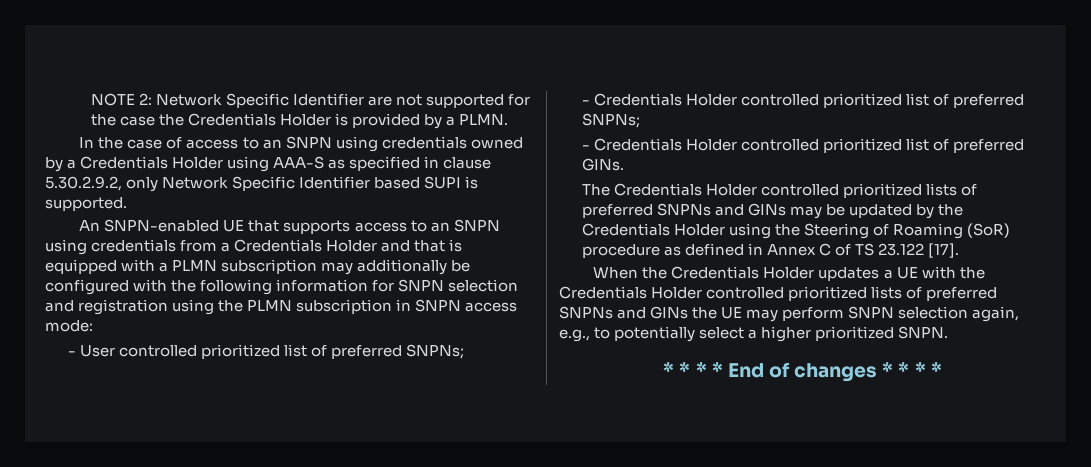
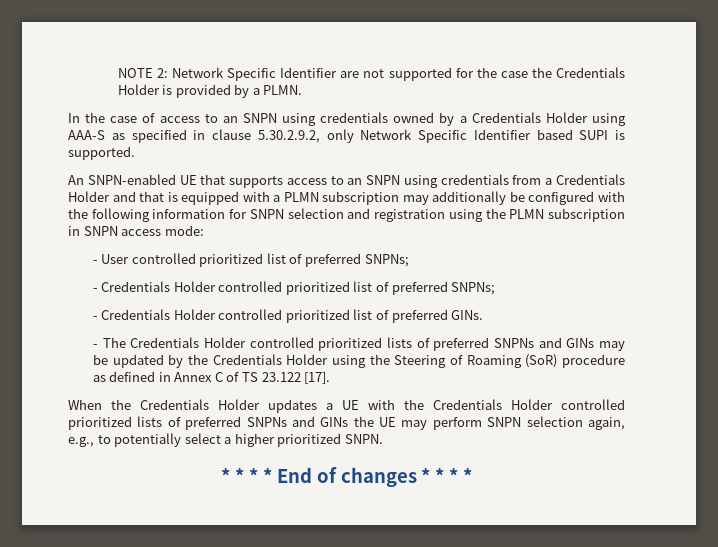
(624, 164) none -> [92,344,98,348] -

